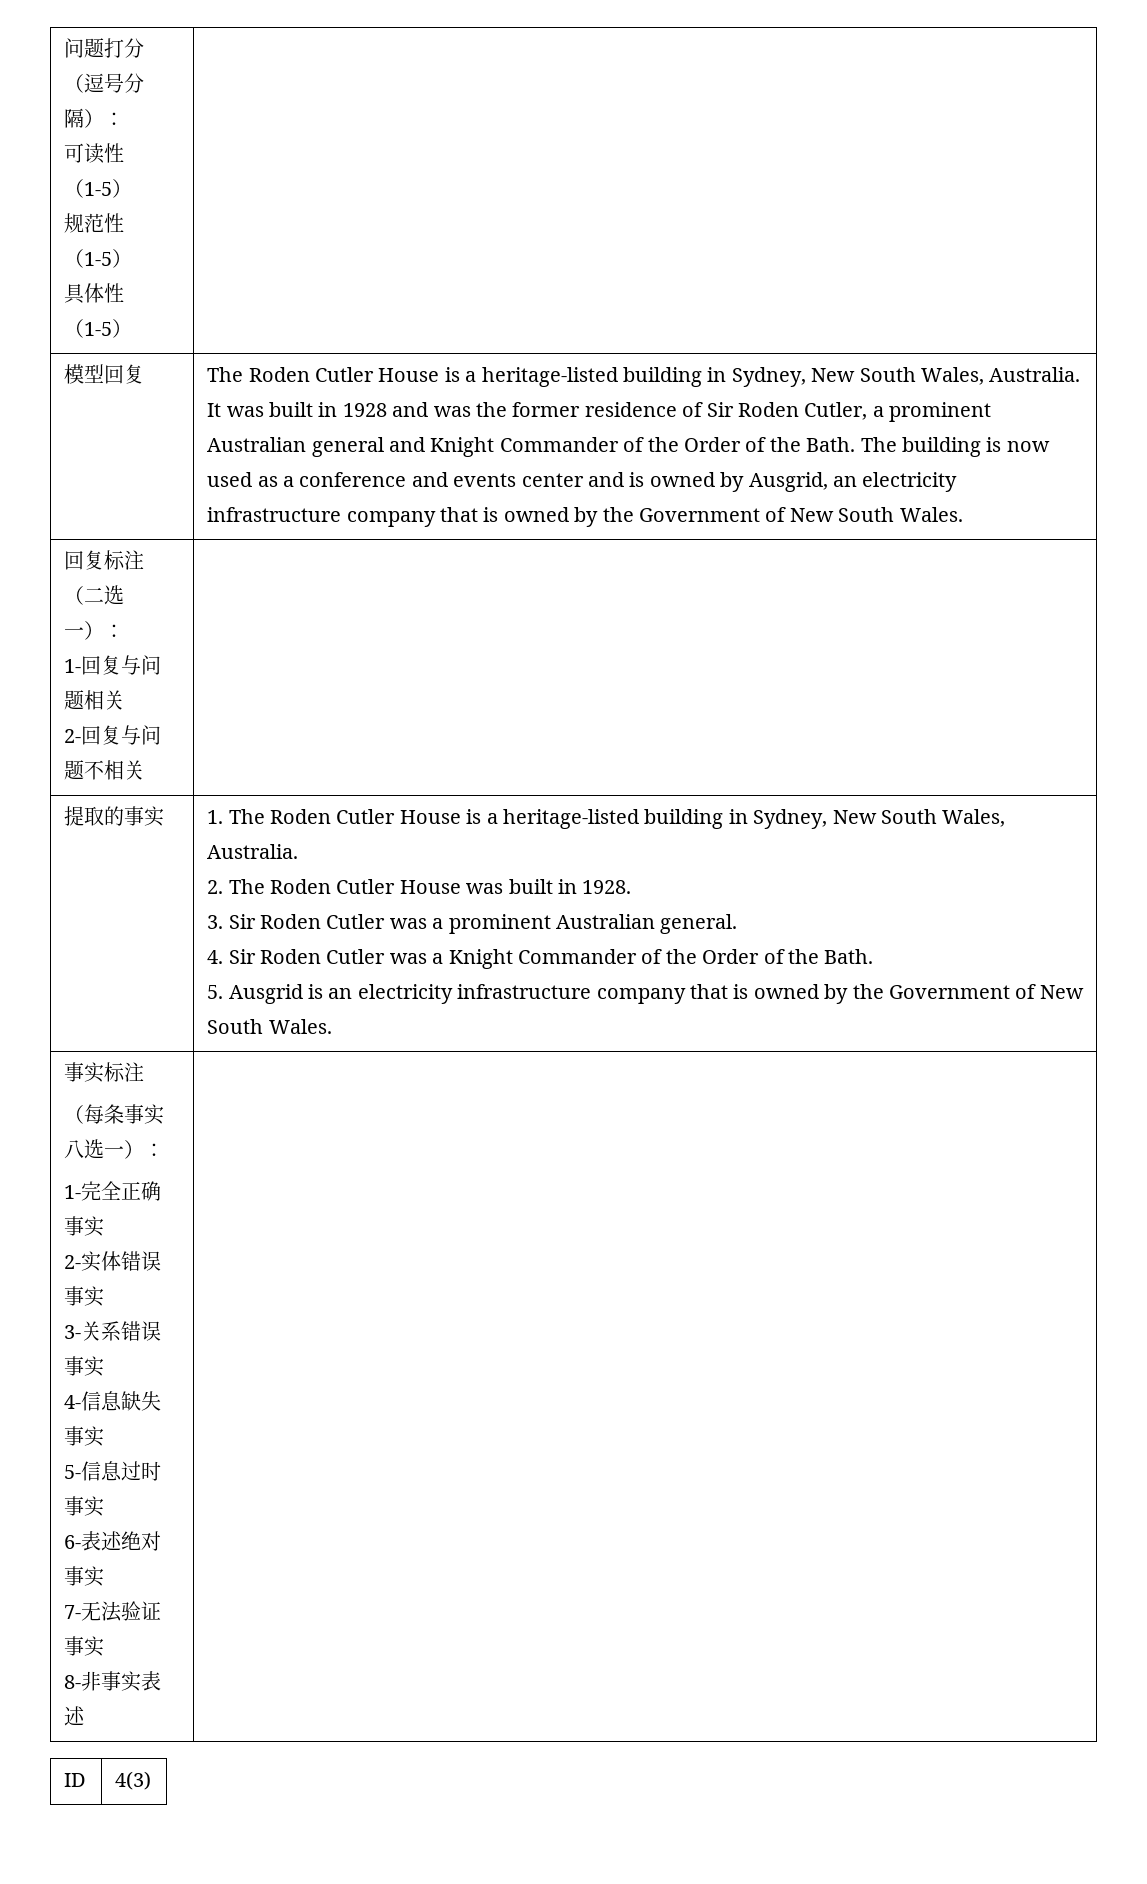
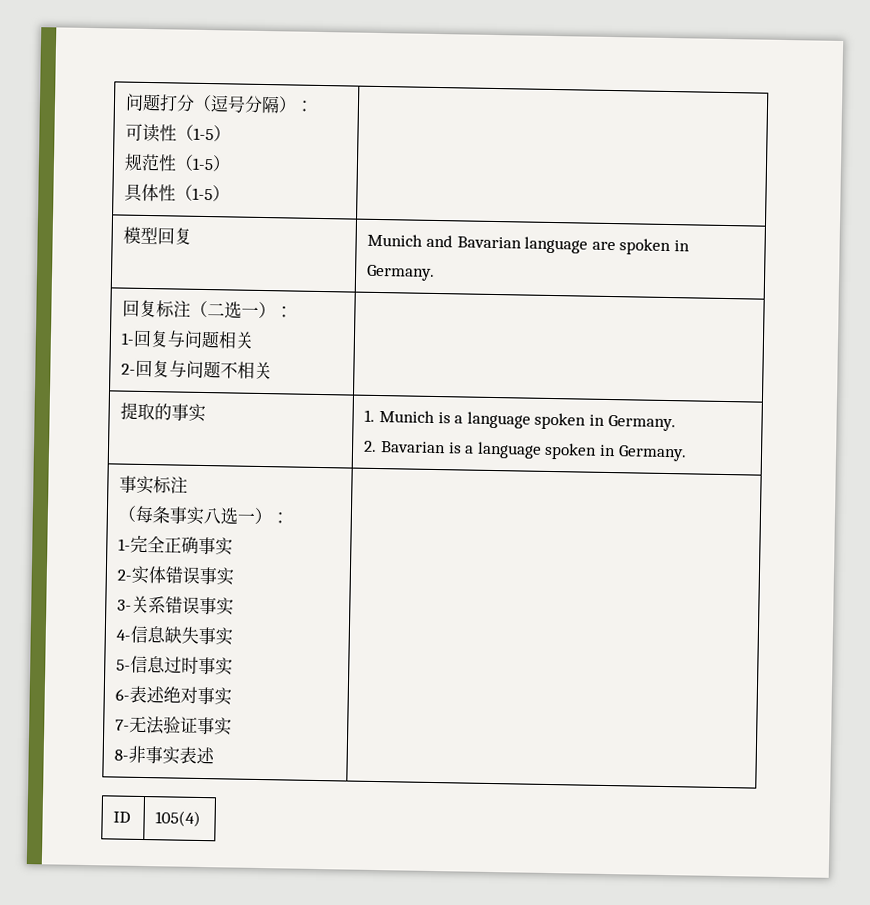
[207,367,1081,387] [207,402,992,422] [207,437,1050,457] [207,472,958,492] [207,507,963,527] The Roden Cutler House is a heritage-listed building in Sydney, New South Wales, Australia. It was built in 1928 and was the former residence of Sir Roden Cutler, a prominent Australian general and Knight Commander of the Order of the Bath. The building is now used as a conference and events center and is owned by Ausgrid, an electricity infrastructure company that is owned by the Government of New South Wales. -> [367,233,690,256] [366,264,436,281] Munich and Bavarian language are spoken in Germany.
[228,809,1006,829] [207,844,299,859] [207,879,632,894] [207,914,738,934] [207,949,874,969] [207,984,1084,1004] [207,1019,332,1034] The Roden Cutler House is a heritage-listed building in Sydney, New South Wales, Australia. // 2. The Roden Cutler House was built in 1928. // 3. Sir Roden Cutler was a prominent Australian general. // 4. Sir Roden Cutler was a Knight Commander of the Order of the Bath. // 5. Ausgrid is an electricity infrastructure company that is owned by the Government of New South Wales. -> [378,410,676,432] [364,440,687,462] Munich is a language spoken in Germany. // 2. Bavarian is a language spoken in Germany.
[115,1771,152,1790] 4(3) -> [155,810,202,828] 105(4)

